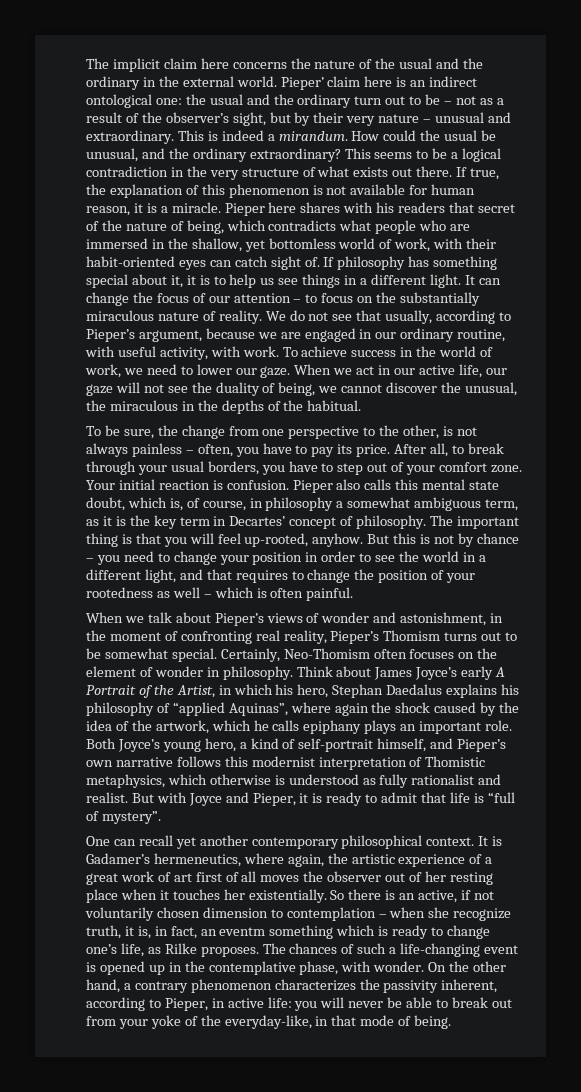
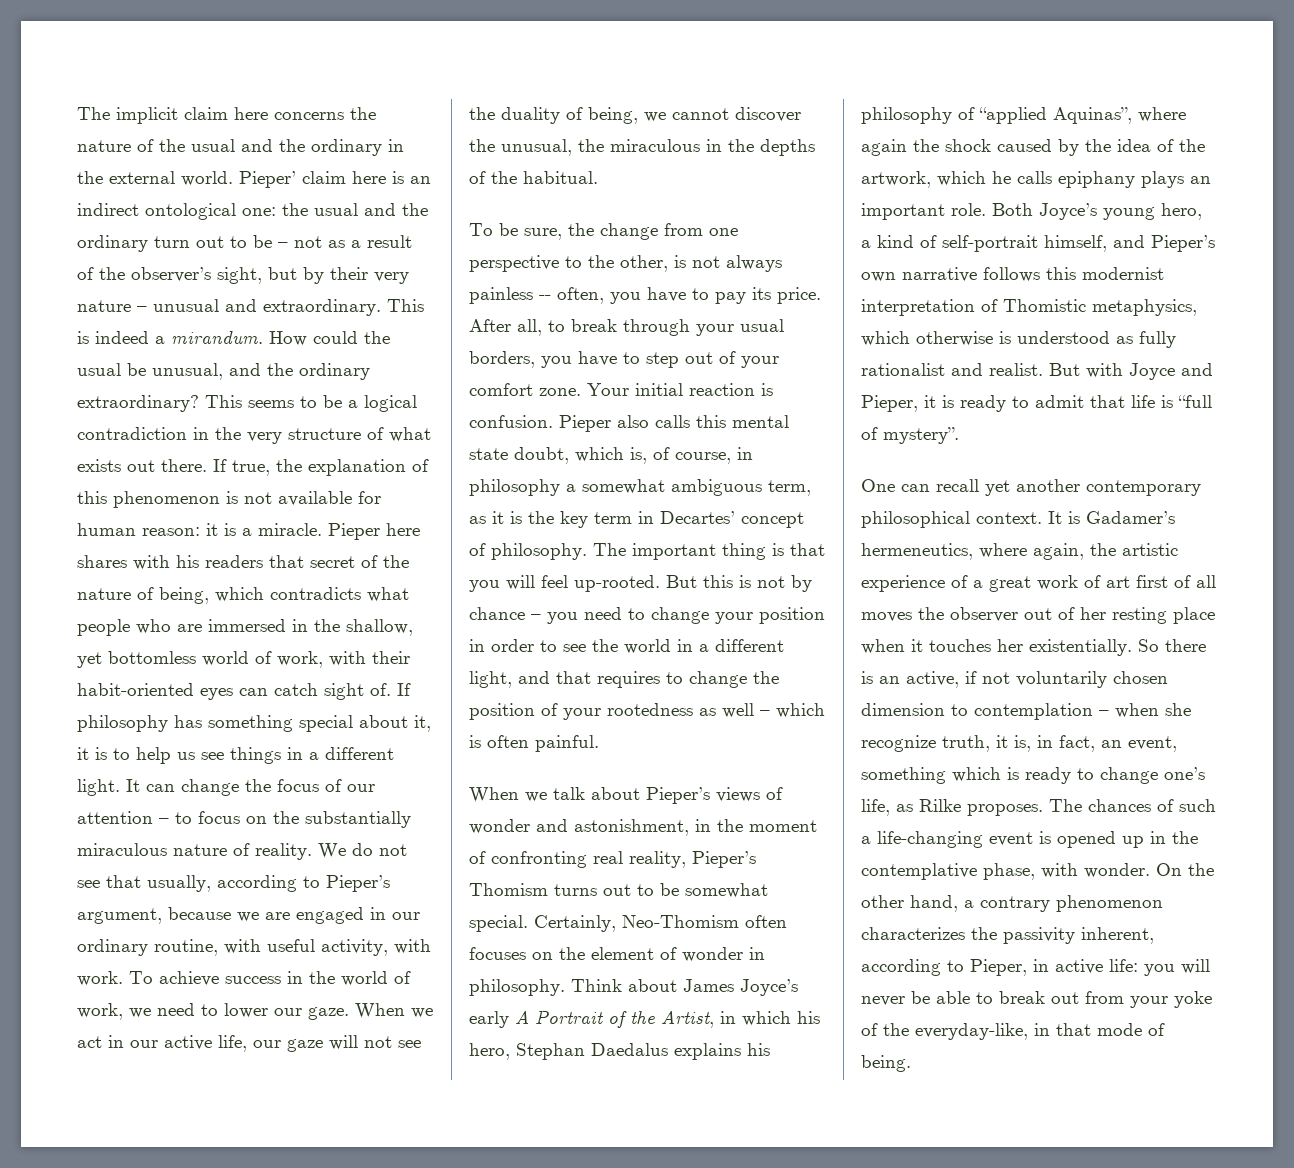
[86,206,130,216] reason, -> [142,527,200,536] reason:
[185,450,194,454] – -> [539,295,551,300] --
[244,533,364,547] up-rooted, anyhow. -> [574,575,660,592] up-rooted.
[219,927,266,936] eventm -> [1128,736,1177,752] event,

